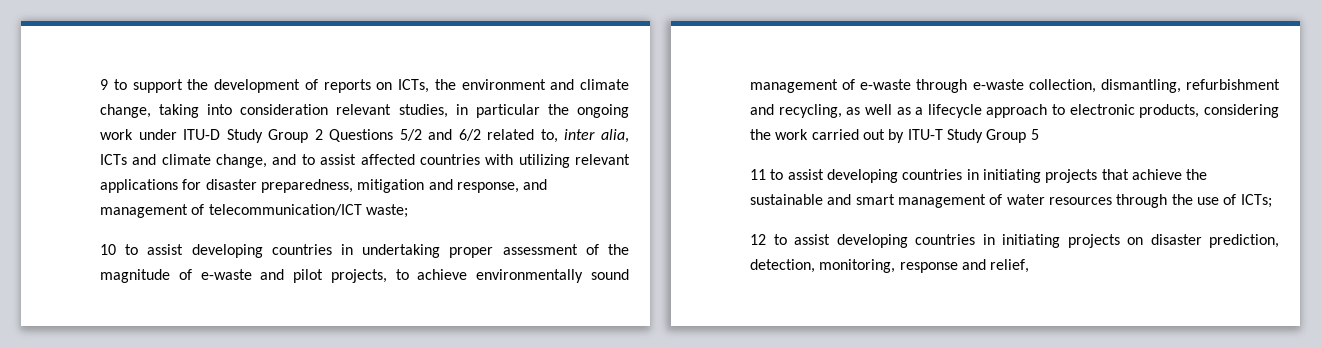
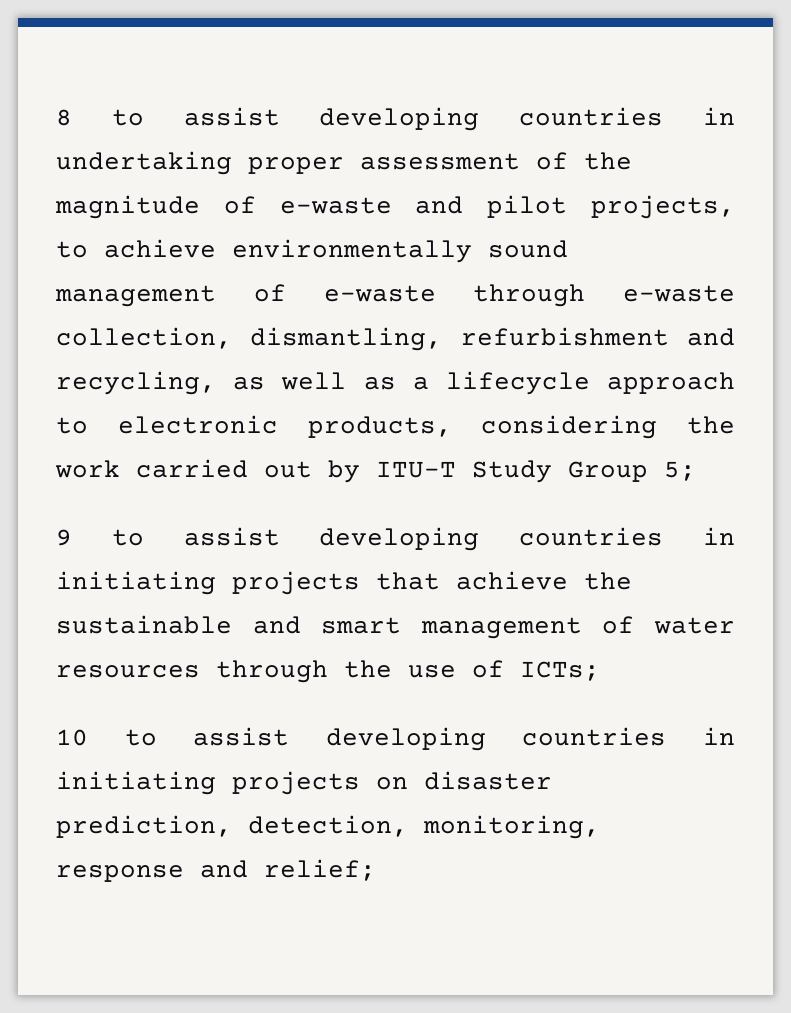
[100,79,629,93] [100,104,629,118] [100,129,630,143] [100,154,630,168] [100,179,548,193] [100,204,408,218] [100,244,116,255] 9 to support the development of reports on ICTs, the environment and climate change, taking into consideration relevant studies, in particular the ongoing work under ITU-D Study Group 2 Questions 5/2 and 6/2 related to, inter alia, ICTs and climate change, and to assist affected countries with utilizing relevant applications for disaster preparedness, mitigation and response, and management of telecommunication/ICT waste; // 10 -> [56,109,72,126] 8
[1030,129,1039,140] [750,169,766,180] 5 // 11 -> [664,461,696,481] [56,529,72,546] 5; // 9
[750,234,766,245] 12 -> [56,729,88,746] 10
[990,259,1030,273] relief, -> [264,859,376,881] relief;

